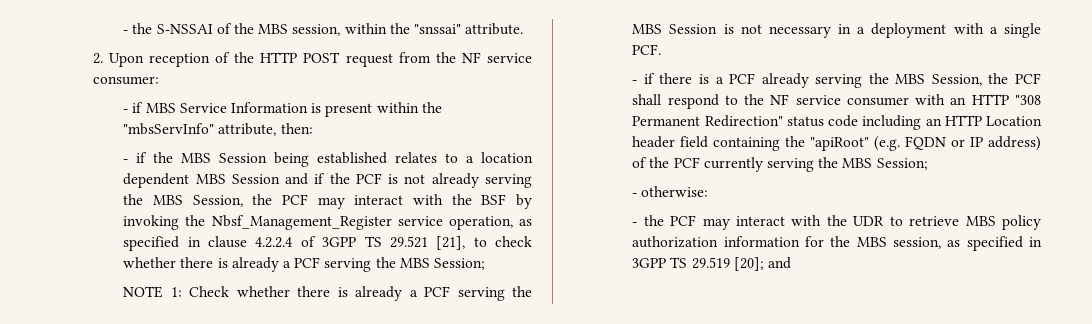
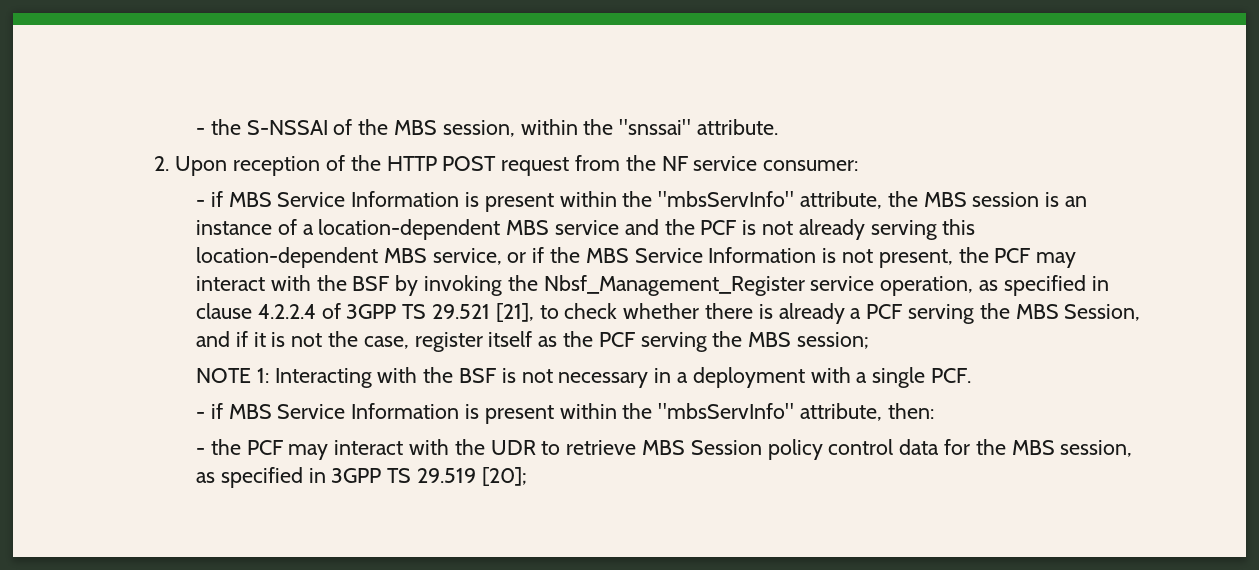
[280,123,313,134] [123,152,533,167] [123,173,326,188] then: // - if the MBS Session being established relates to a location dependent MBS Session and if -> [887,191,1088,207] [195,219,659,240] the MBS session is an instance of a location-dependent MBS service and
[123,194,243,207] the MBS Session, -> [942,219,976,235] [195,247,953,268] this location-dependent MBS service, or if the MBS Service Information is not present,
[433,258,485,270] [123,286,532,301] [632,24,718,34] Session; // NOTE 1: Check whether there is already a PCF serving the MBS Session -> [1064,304,1141,321] [195,331,870,352] [195,367,496,388] Session, and if it is not the case, register itself as the PCF serving the MBS session; // NOTE 1: Interacting with the BSF
[659,73,1041,88] [632,94,1041,109] [632,115,1042,130] [632,136,1041,151] [632,157,928,172] [632,186,709,197] there is a PCF already serving the MBS Session, the PCF shall respond to the NF service consumer with an HTTP "308 Permanent Redirection" status code including an HTTP Location header field containing the "apiRoot" (e.g. FQDN or IP address) of the PCF currently serving the MBS Session; // - otherwise: -> [228,403,934,424] MBS Service Information is present within the "mbsServInfo" attribute, then:
[1002,215,1041,230] [632,236,800,248] policy authorization information -> [690,439,940,460] Session policy control data
[768,257,792,269] and -> (527, 476) none

